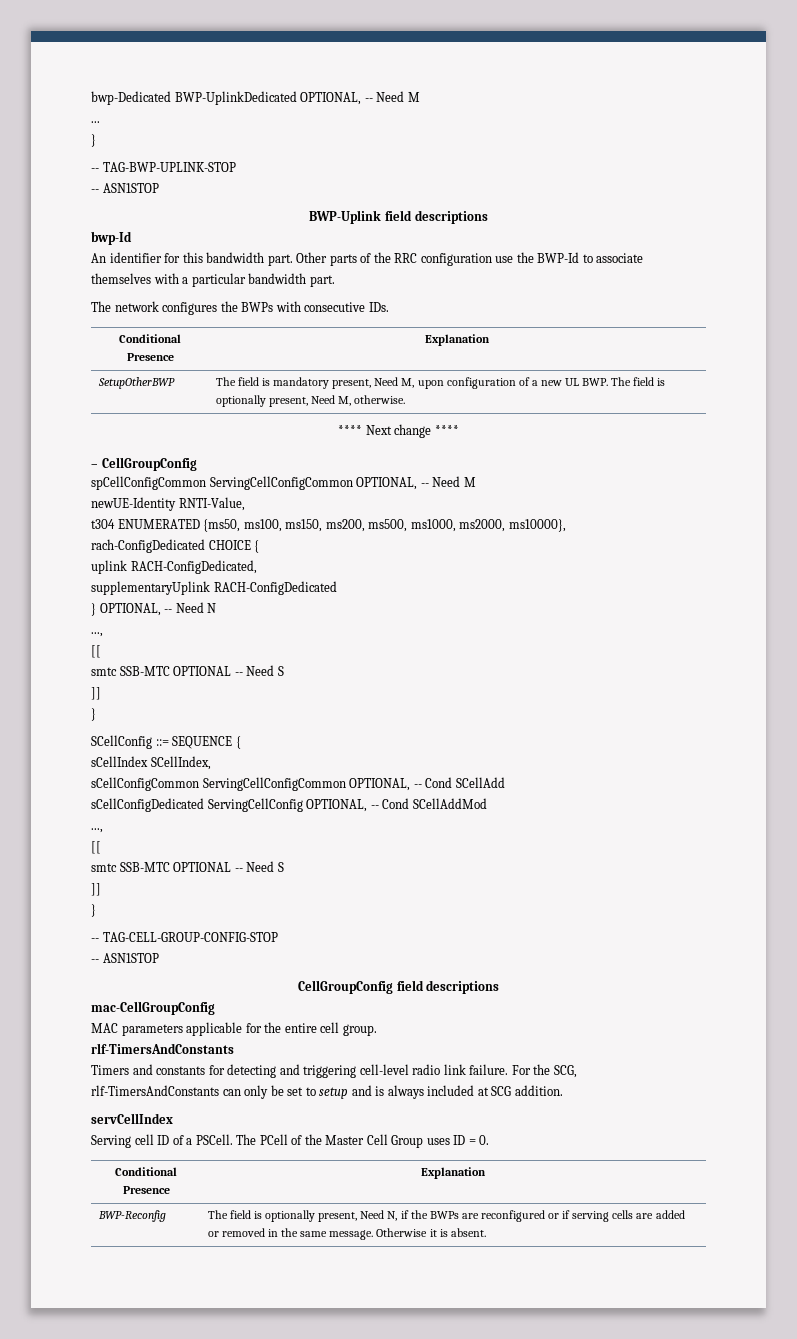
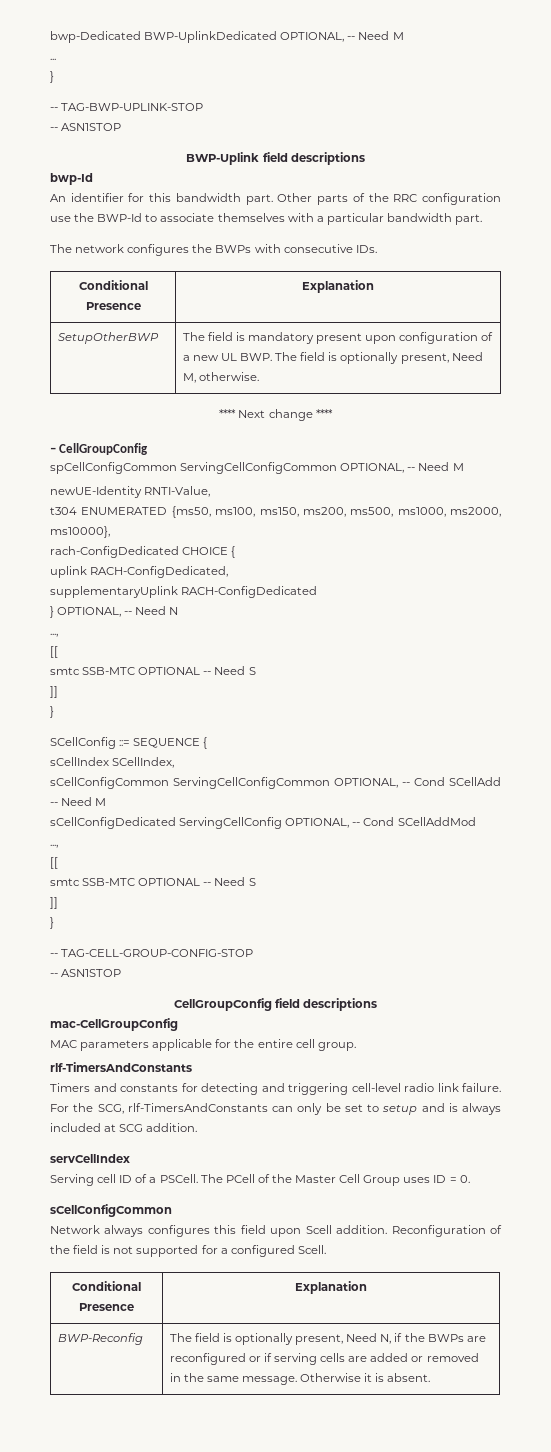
[332,377,415,389] present, Need M, -> [316,333,363,344] present
(505, 782) none -> [50,797,107,806] -- Need M
(490, 1140) none -> [50,1204,172,1217] [50,1225,502,1237] [50,1245,326,1257] // sCellConfigCommon // Network always configures this field upon Scell addition. Reconfiguration of the field is not supported for a configured Scell.

